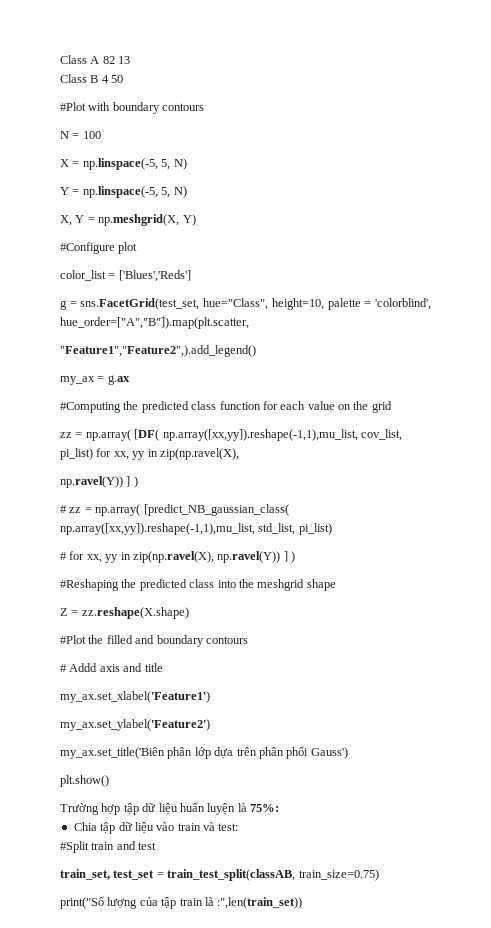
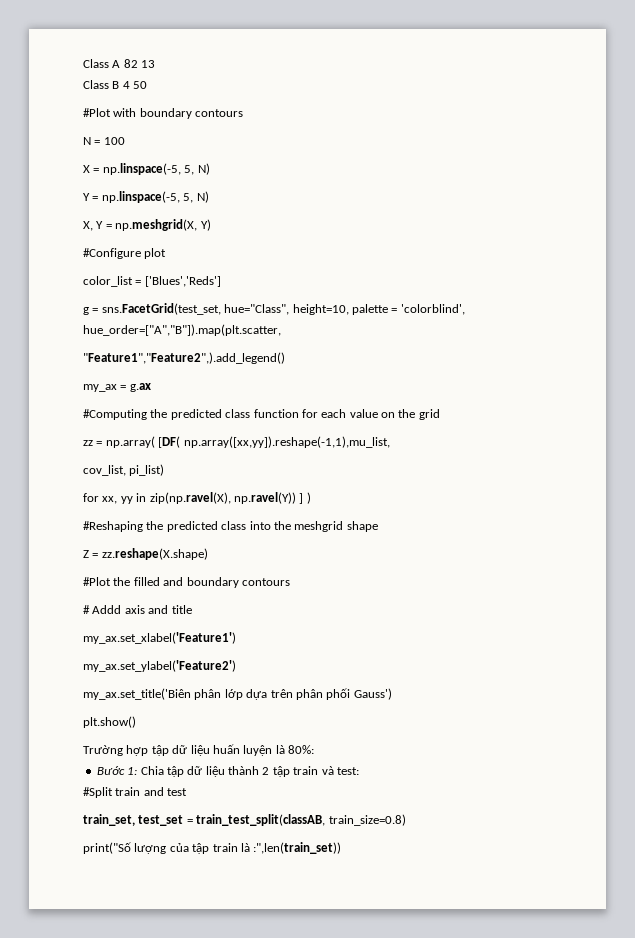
(358, 435) none -> (390, 442) //
[96,448,239,460] [60,476,138,488] [60,504,289,516] [60,523,332,535] [60,552,67,560] for xx, yy in zip(np.ravel(X), // np.ravel(Y)) ] ) // # zz = np.array( [predict_NB_gaussian_class( np.array([xx,yy]).reshape(-1,1),mu_list, std_list, pi_list) // # -> (165, 470) //
[250,804,279,812] 75%: // -> [288,745,314,754] [96,766,138,775] 80%: // Bước 1:
[156,822,175,831] vào -> [228,766,290,777] thành 2 tập
[298,869,379,881] train_size=0.75) -> [328,814,406,826] train_size=0.8)

